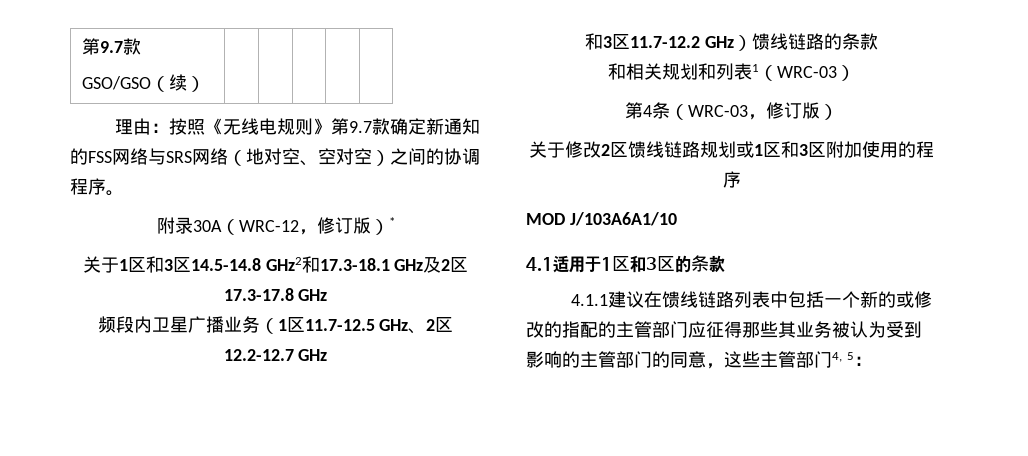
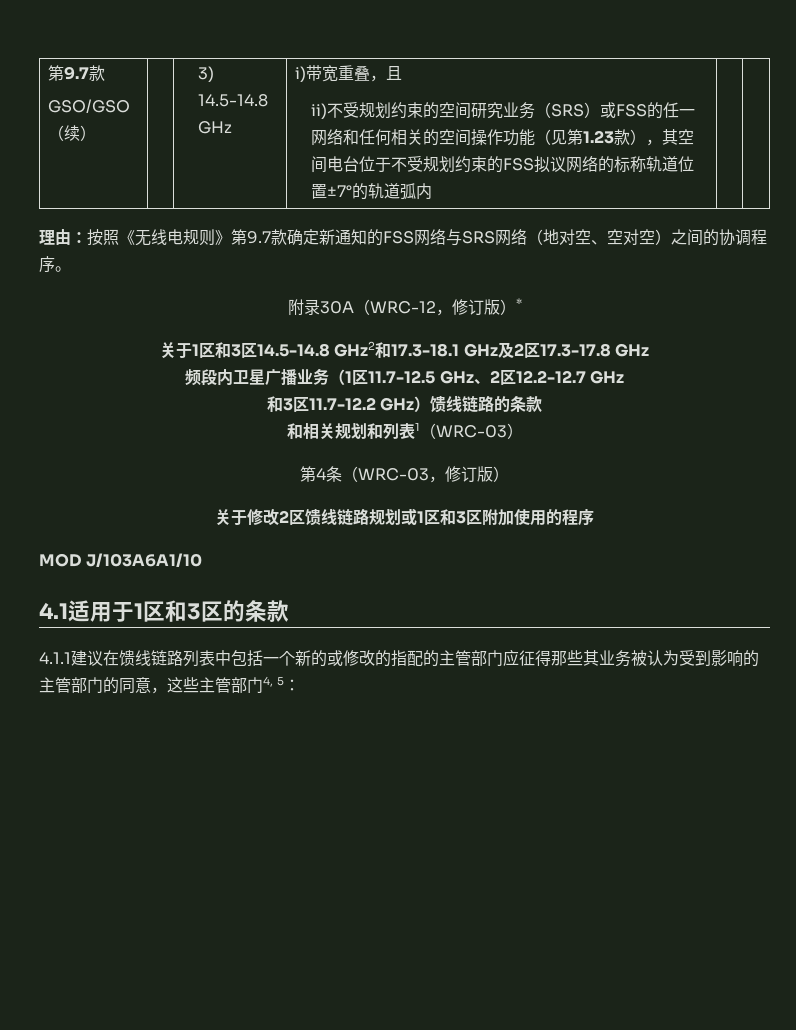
(206, 84) | -> [198,66,215,82] [198,94,269,107] [198,121,233,134] [295,65,403,82] [311,102,696,119] [311,128,695,146] [311,155,695,173] [311,183,433,200] 3) 14.5-14.8 GHz | i)带宽重叠，且 // ii)不受规划约束的空间研究业务（SRS）或FSS的任一网络和任何相关的空间操作功能（见第1.23款），其空间电台位于不受规划约束的FSS拟议网络的标称轨道位置±7°的轨道弧内

